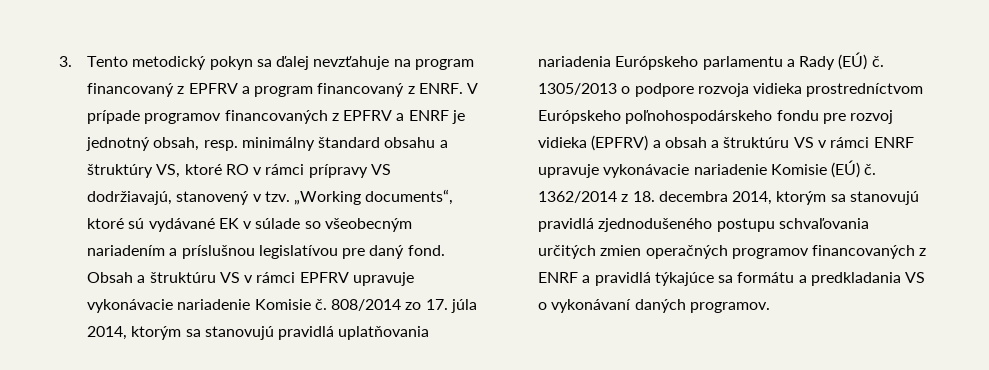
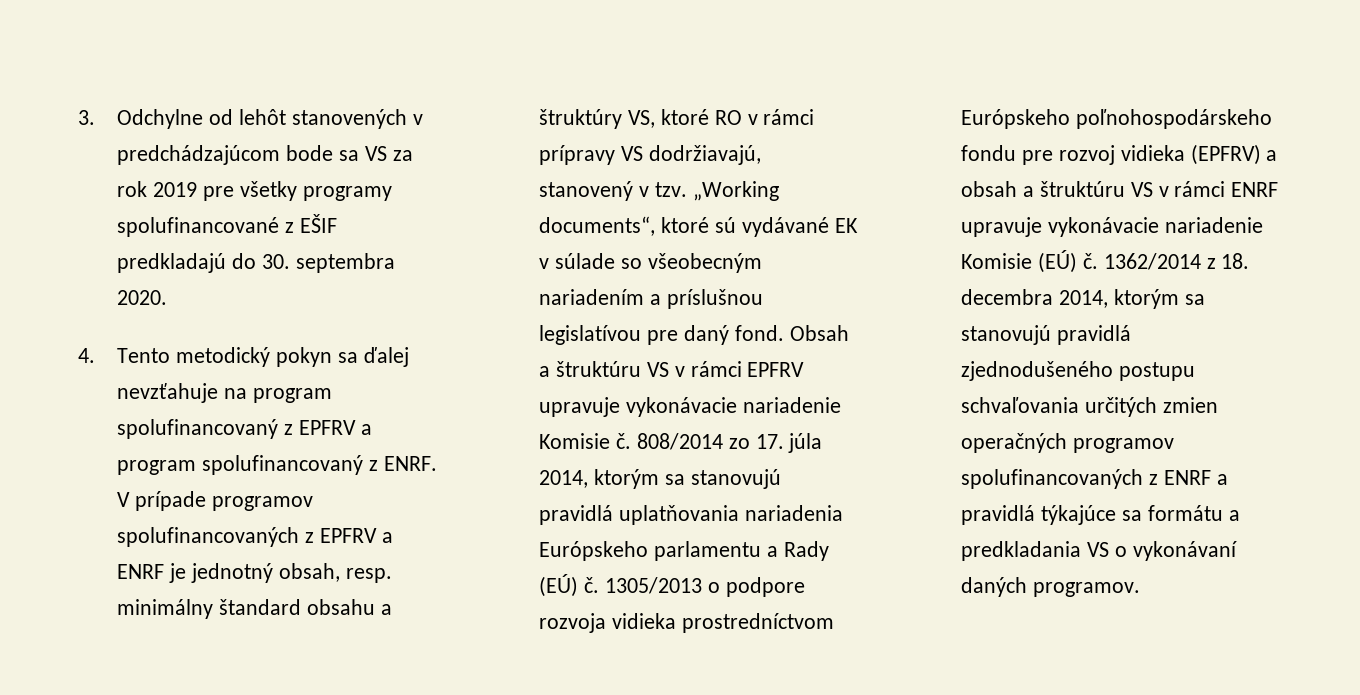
(72, 61) none -> [117,109,423,129] [117,145,413,165] [117,181,392,201] [117,214,337,237] [117,253,395,273] [117,290,168,305] [78,348,95,363] Odchylne od lehôt stanovených v predchádzajúcom bode sa VS za rok 2019 pre všetky programy spolufinancované z EŠIF predkladajú do 30. septembra 2020. // 4.
[86,83,174,97] financovaný -> [117,419,279,439] spolufinancovaný
[317,83,405,97] financovaný -> [202,455,364,475] spolufinancovaný
[224,110,328,124] financovaných -> [117,527,300,547] spolufinancovaných
[812,245,916,259] financovaných -> [961,469,1144,489] spolufinancovaných

